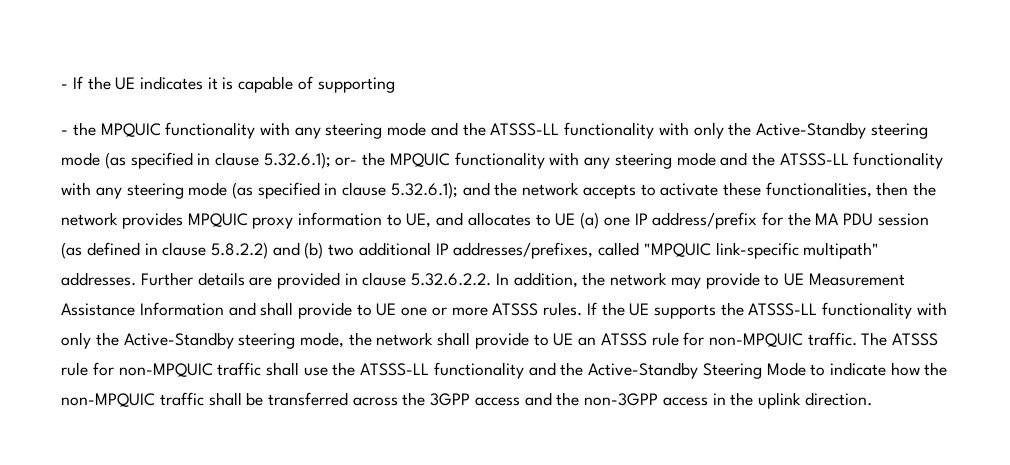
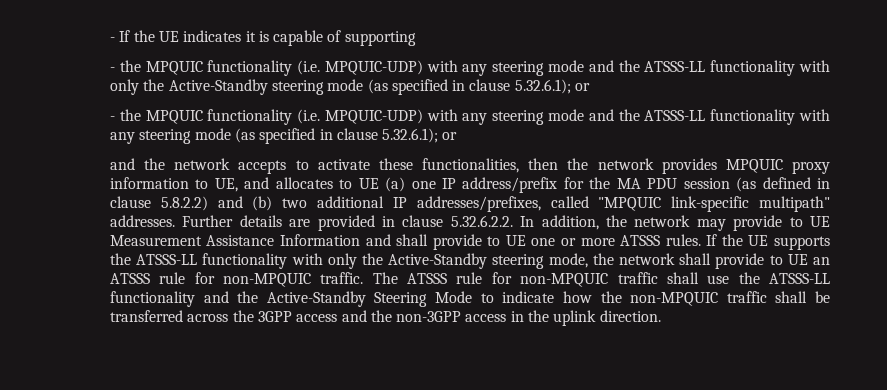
(256, 130) none -> [297,60,423,75] (i.e. MPQUIC-UDP)
[335,152,545,169] or- the MPQUIC functionality -> [575,83,591,91] [109,109,423,125] or // - the MPQUIC functionality (i.e. MPQUIC-UDP)
(458, 190) none -> [442,132,458,140] or //

